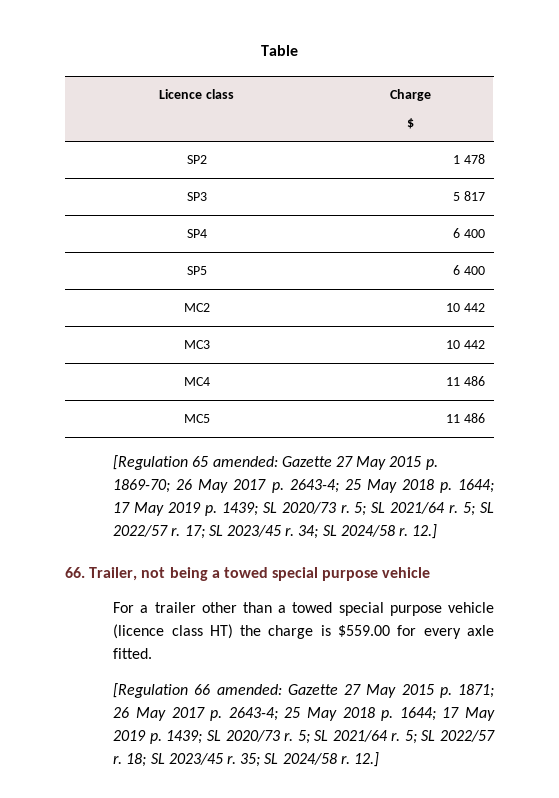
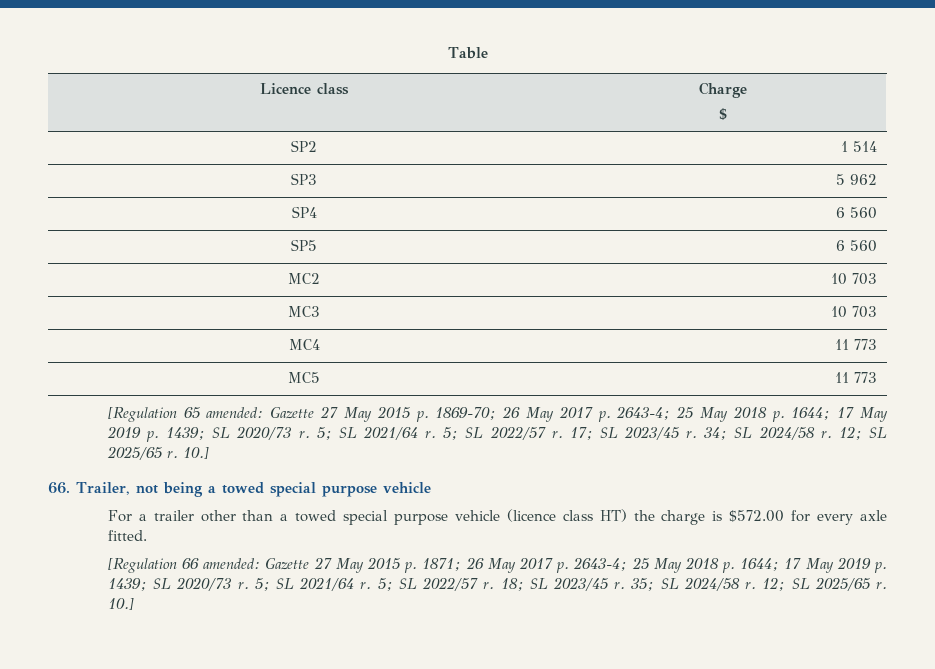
[463,154,485,164] 478 -> [853,141,878,152] 514
[463,191,485,201] 817 -> [850,174,878,185] 962
[463,229,485,238] 400 -> [850,207,878,219] 560
[463,266,485,275] 400 -> [850,240,878,252] 560
[463,303,485,312] 442 -> [852,273,878,285] 703
[463,340,485,349] 442 -> [852,306,878,318] 703
[463,376,485,386] 486 -> [854,339,878,350] 773
[463,413,485,423] 486 -> [854,372,878,383] 773
[412,524,438,539] 12.] -> [838,426,888,440] [106,446,209,460] 12; SL 2025/65 r. 10.]
[338,625,391,637] $559.00 -> [729,510,785,522] $572.00
[353,752,379,767] 12.] -> [762,577,888,591] [107,598,134,610] 12; SL 2025/65 r. 10.]

